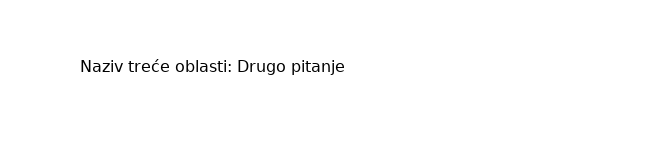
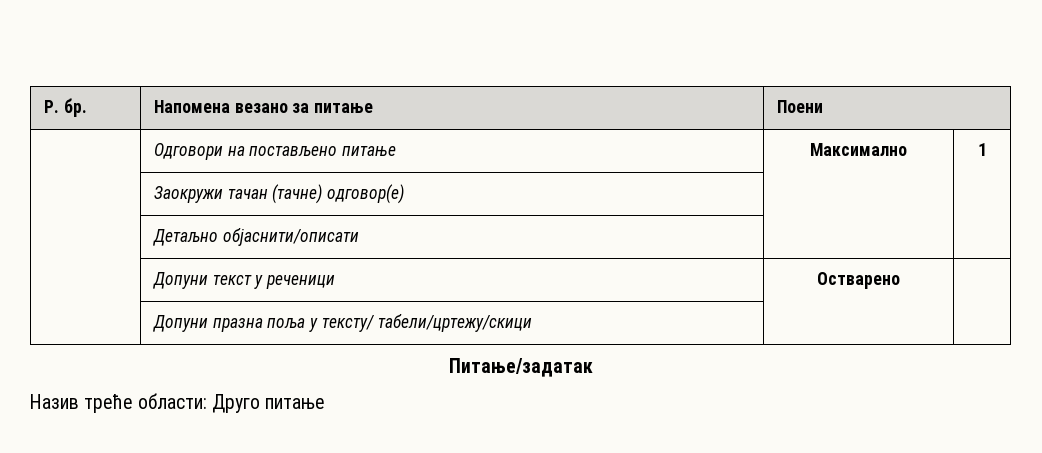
[80,59,345,75] Naziv treće oblasti: Drugo pitanje -> [43,98,87,117] [153,100,374,113] [776,100,823,113] [153,143,397,160] [810,143,907,156] [977,143,987,156] [153,184,405,204] [152,228,359,246] [152,272,336,289] [817,272,900,289] [152,314,532,332] [449,358,593,377] [30,393,325,413] Р. бр. | Напомена везано за питање | Поени // | Одговори на постављено питање | Максимално | 1 // | Заокружи тачан (тачне) одговор(е) | | // | Детаљно објаснити/описати | | // | Допуни текст у реченици | Остварено | // | Допуни празна поља у тексту/ табели/цртежу/скици | | // Питање/задатак // Назив треће области: Друго питање

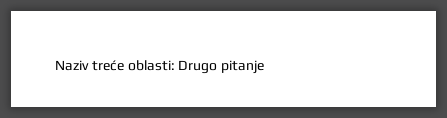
[43,98,87,117] [153,100,374,113] [776,100,823,113] [153,143,397,160] [810,143,907,156] [977,143,987,156] [153,184,405,204] [152,228,359,246] [152,272,336,289] [817,272,900,289] [152,314,532,332] [449,358,593,377] [30,393,325,413] Р. бр. | Напомена везано за питање | Поени // | Одговори на постављено питање | Максимално | 1 // | Заокружи тачан (тачне) одговор(е) | | // | Детаљно објаснити/описати | | // | Допуни текст у реченици | Остварено | // | Допуни празна поља у тексту/ табели/цртежу/скици | | // Питање/задатак // Назив треће области: Друго питање -> [55,60,265,74] Naziv treće oblasti: Drugo pitanje

